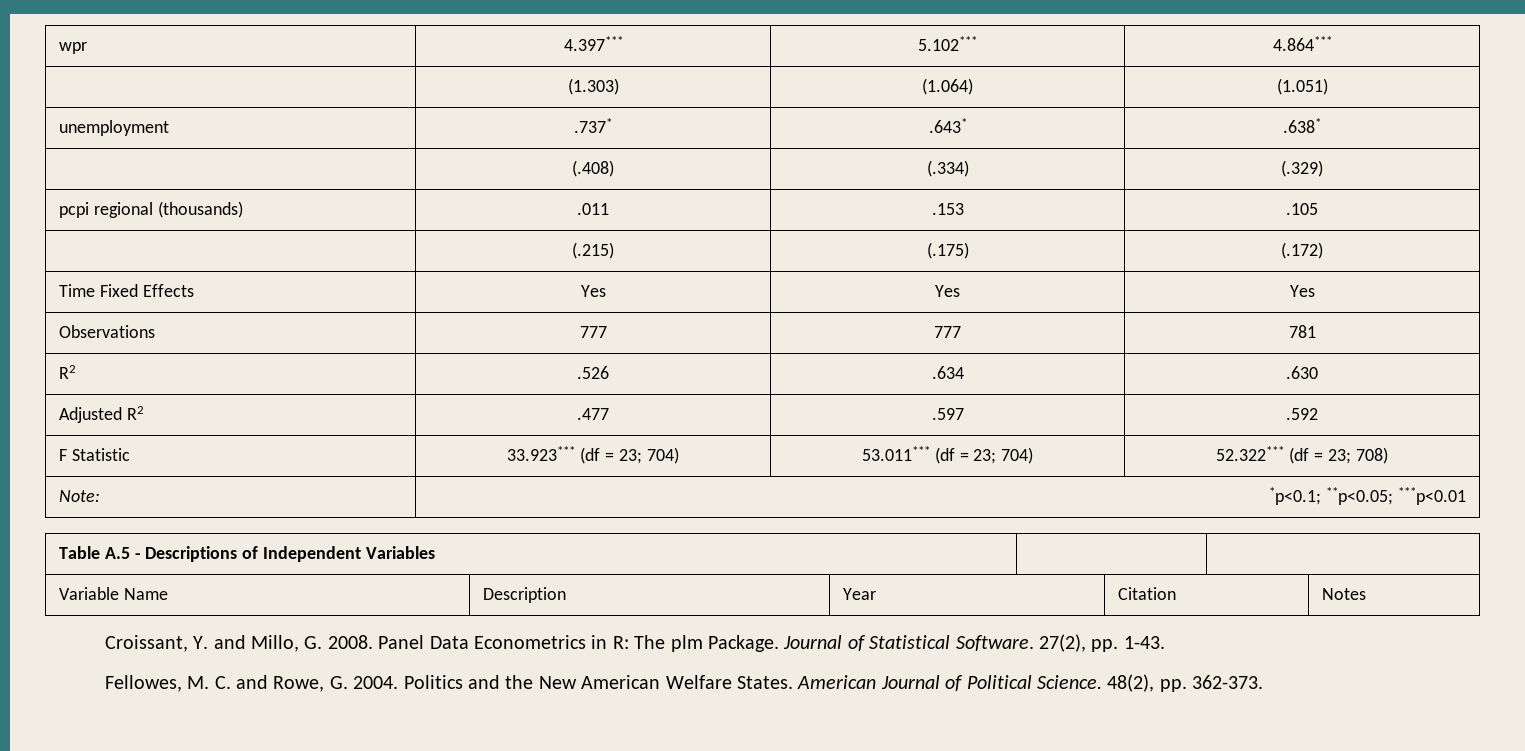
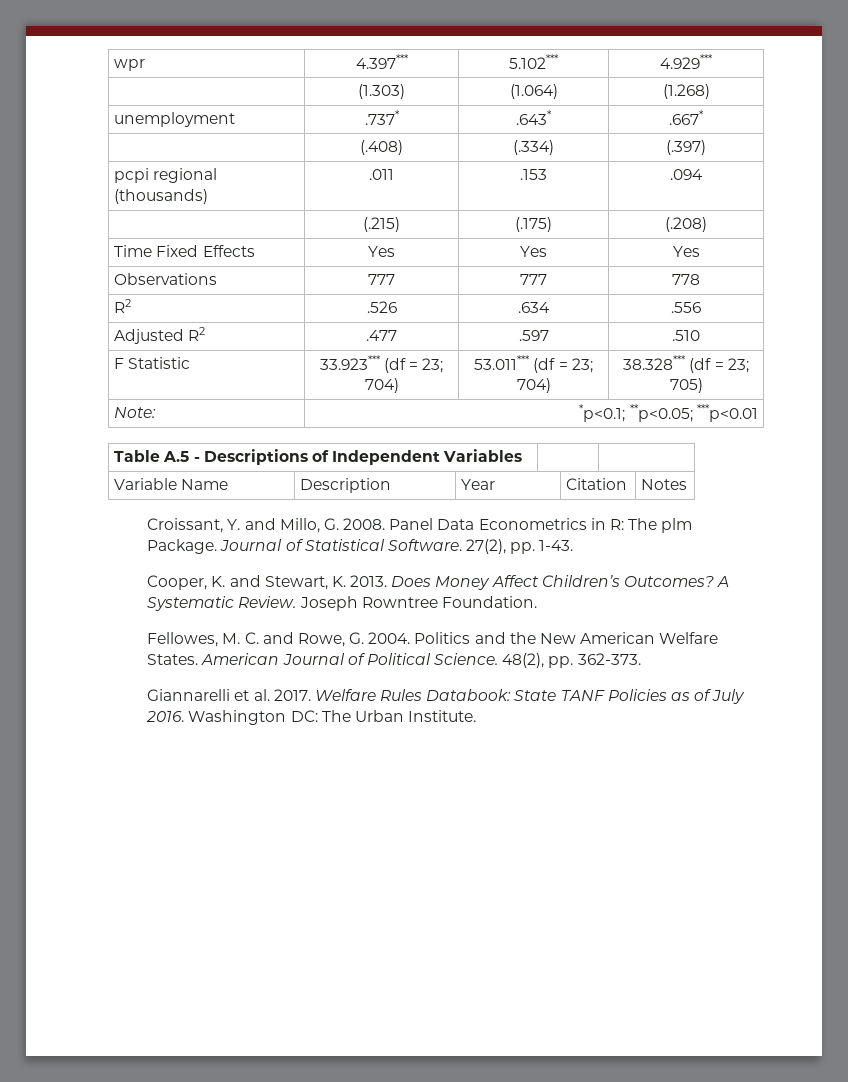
[1272,36,1332,51] 4.864*** -> [660,54,712,69] 4.929***
[1276,78,1328,95] (1.051) -> [662,84,710,99] (1.268)
[1283,118,1321,133] .638* -> [669,110,703,125] .667*
[1281,160,1323,177] (.329) -> [666,140,706,155] (.397)
[1286,203,1318,215] .105 -> [670,169,703,180] .094
[1281,242,1323,259] (.172) -> [665,217,707,232] (.208)
[1288,325,1316,338] 781 -> [672,274,700,285] 778
[1286,366,1318,379] .630 -> [671,302,701,313] .556
[1286,408,1318,420] .592 -> [672,330,700,341] .510
[1216,446,1388,464] 52.322*** (df = 23; 708) -> [623,355,749,373] [669,378,703,393] 38.328*** (df = 23; 705)
(1165, 642) none -> [147,575,730,590] [147,596,537,611] // Cooper, K. and Stewart, K. 2013. Does Money Affect Children’s Outcomes? A Systematic Review. Joseph Rowntree Foundation.
(1264, 682) none -> [147,689,746,704] [146,710,477,725] // Giannarelli et al. 2017. Welfare Rules Databook: State TANF Policies as of July 2016. Washington DC: The Urban Institute.

